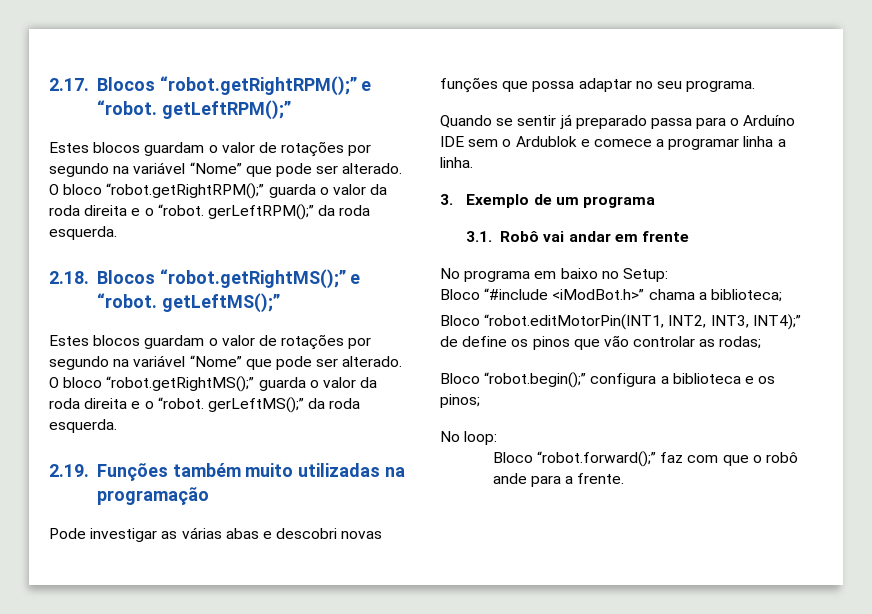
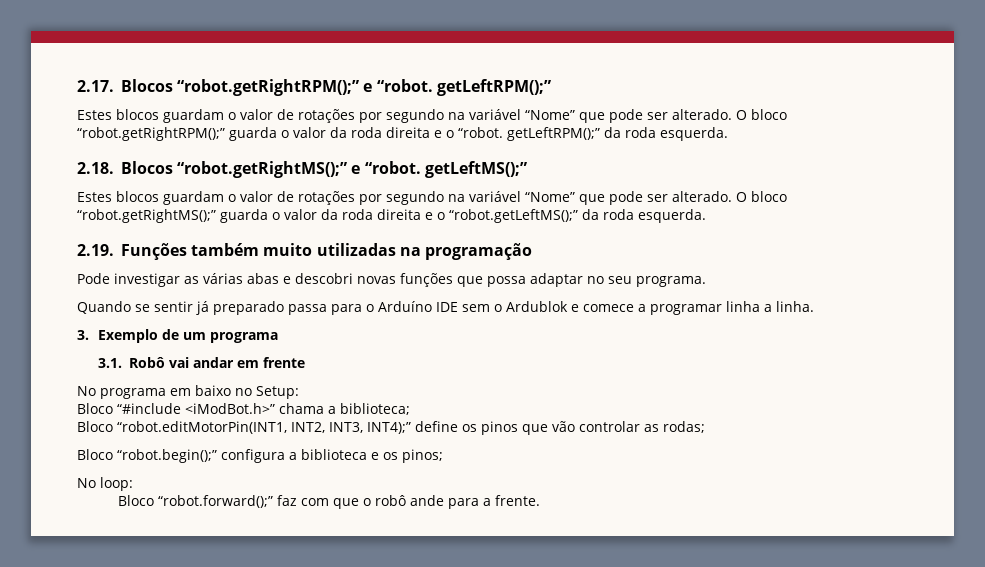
[207,204,314,220] gerLeftRPM();” -> [507,127,600,141] getLeftRPM();”
[157,397,304,413] “robot. gerLeftMS();” -> [449,209,578,223] “robot.getLeftMS();”
[440,336,458,347] de -> (411, 428) none

